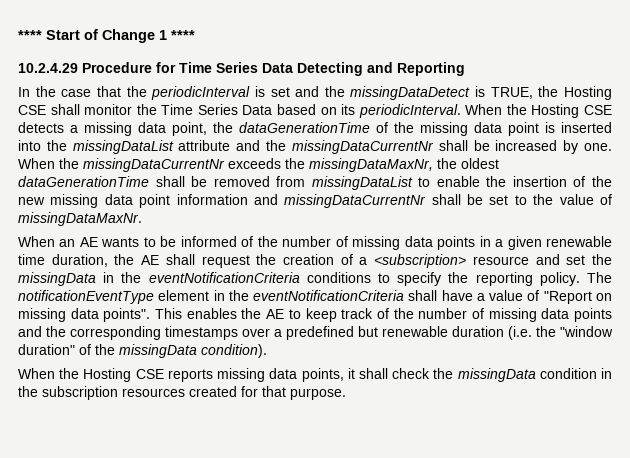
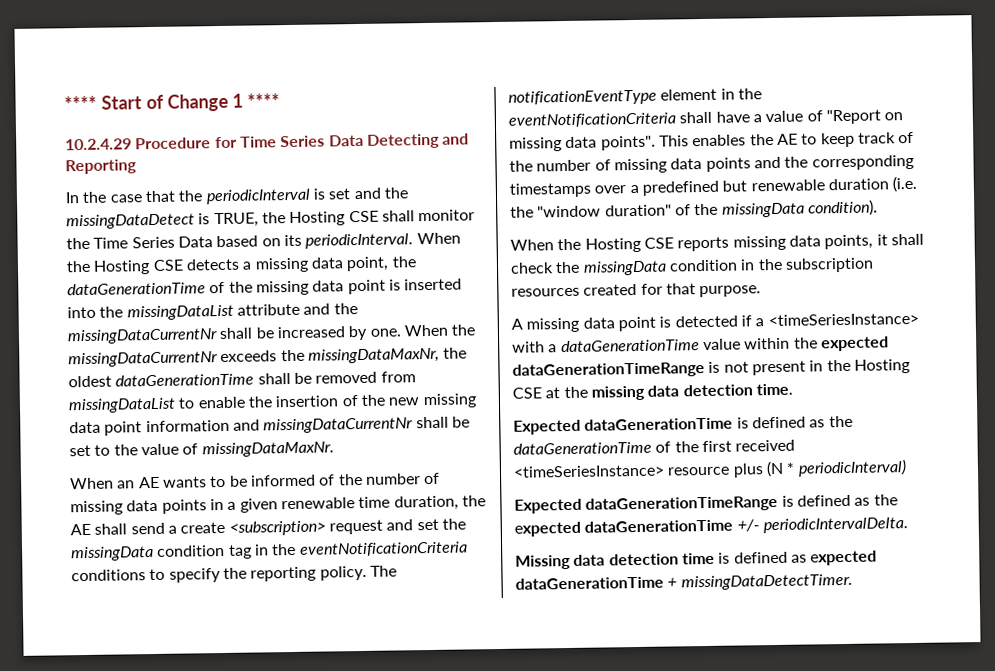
[201,254,529,268] request the creation of a <subscription> resource -> [130,519,383,536] send a create <subscription> request
(96, 279) none -> [157,544,252,559] condition tag
(346, 394) none -> [511,312,919,333] [512,336,889,353] [512,359,910,379] [512,383,793,401] [513,415,853,435] [513,439,796,455] [513,459,907,478] [514,494,898,514] [514,517,908,537] [515,550,878,570] [515,573,853,591] // A missing data point is detected if a <timeSeriesInstance> with a dataGenerationTime value within the expected dataGenerationTimeRange is not present in the Hosting CSE at the missing data detection time. // Expected dataGenerationTime is defined as the dataGenerationTime of the first received <timeSeriesInstance> resource plus (N * periodicInterval) // Expected dataGenerationTimeRange is defined as the expected dataGenerationTime +/- periodicIntervalDelta. // Missing data detection time is defined as expected dataGenerationTime + missingDataDetectTimer.

